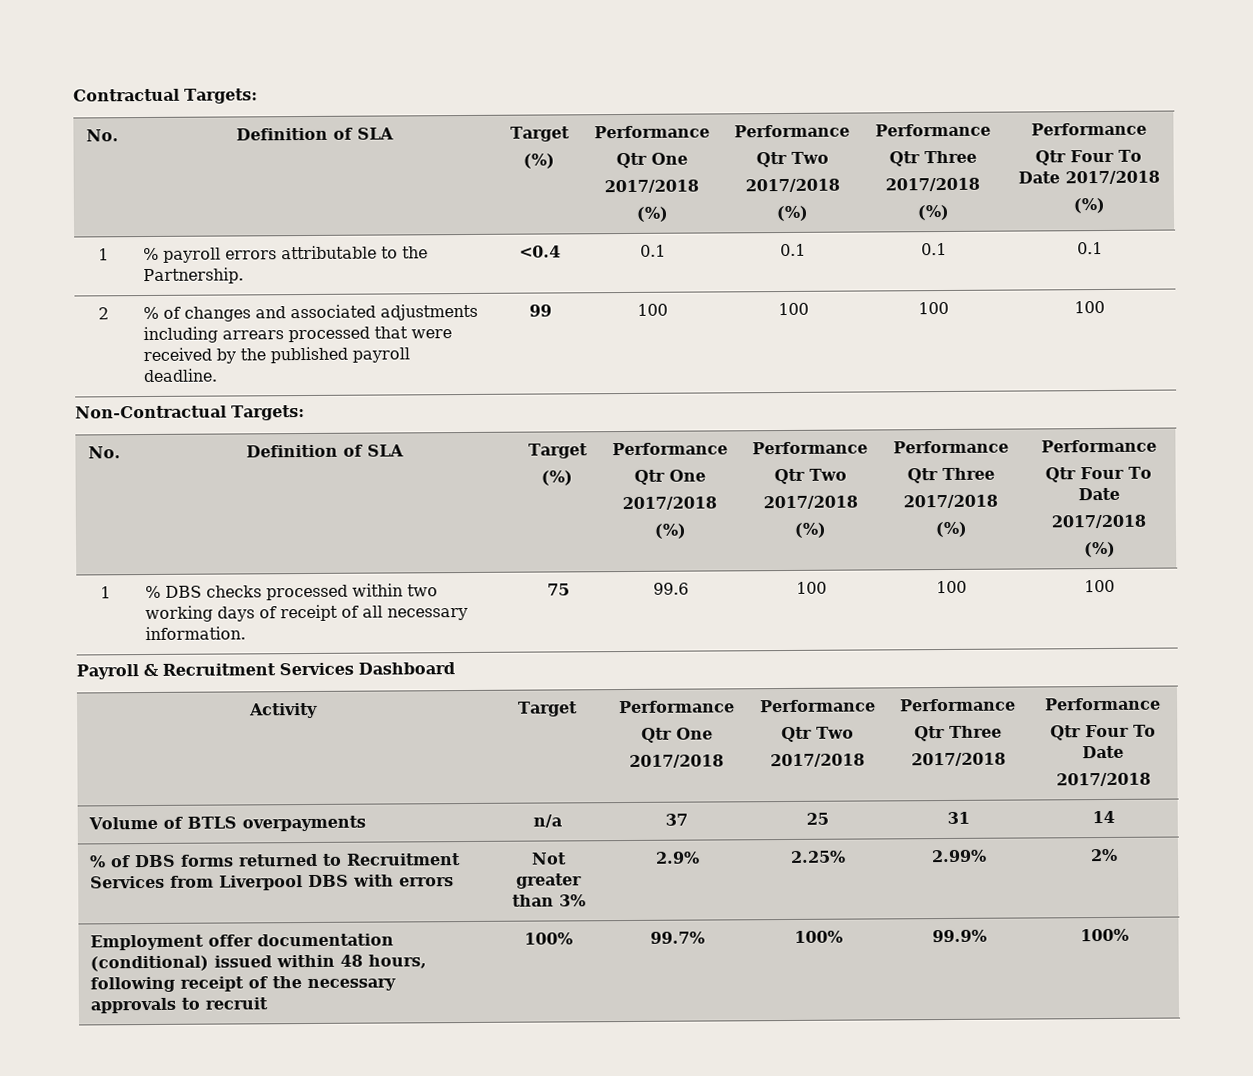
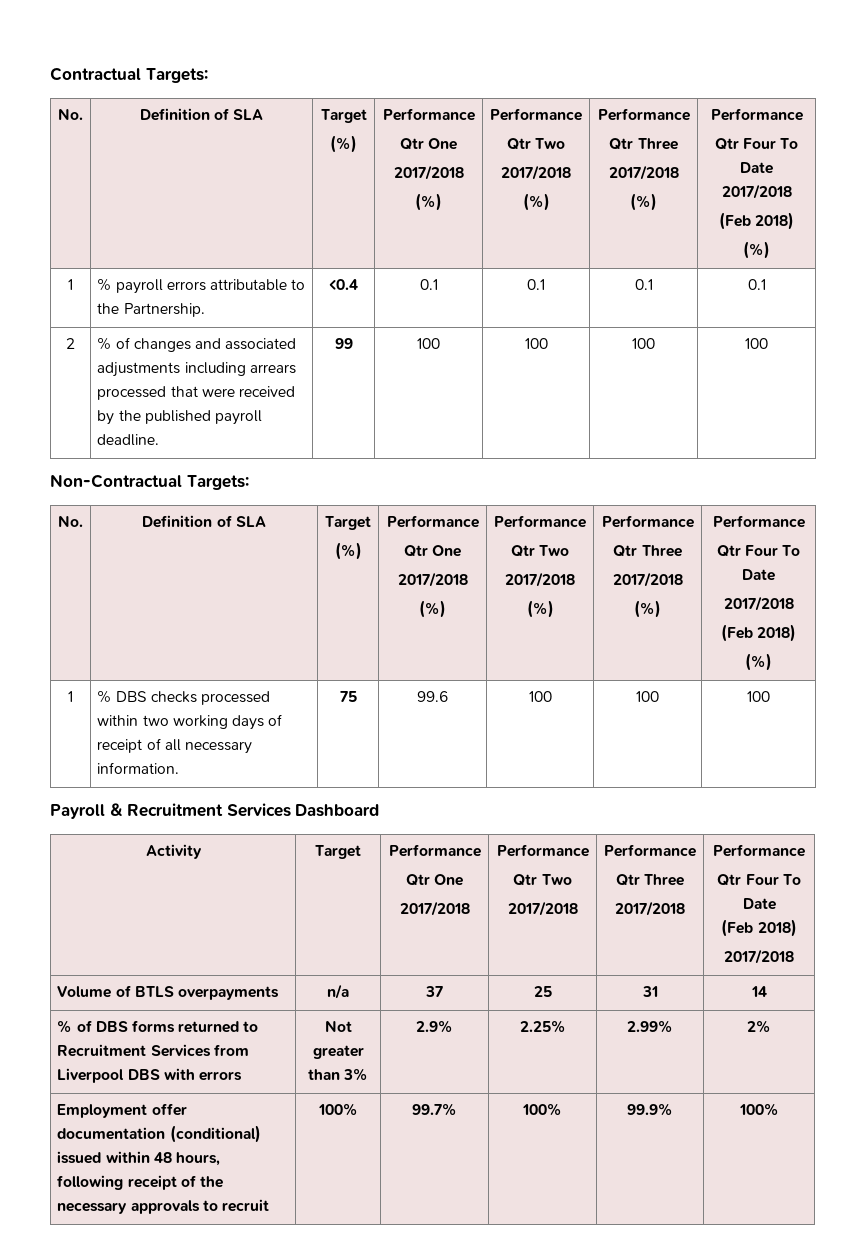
(1160, 177) none -> [718,212,795,230] // (Feb 2018)
(1146, 521) none -> [720,624,797,642] // (Feb 2018)
(1124, 752) none -> [721,919,797,937] // (Feb 2018)

